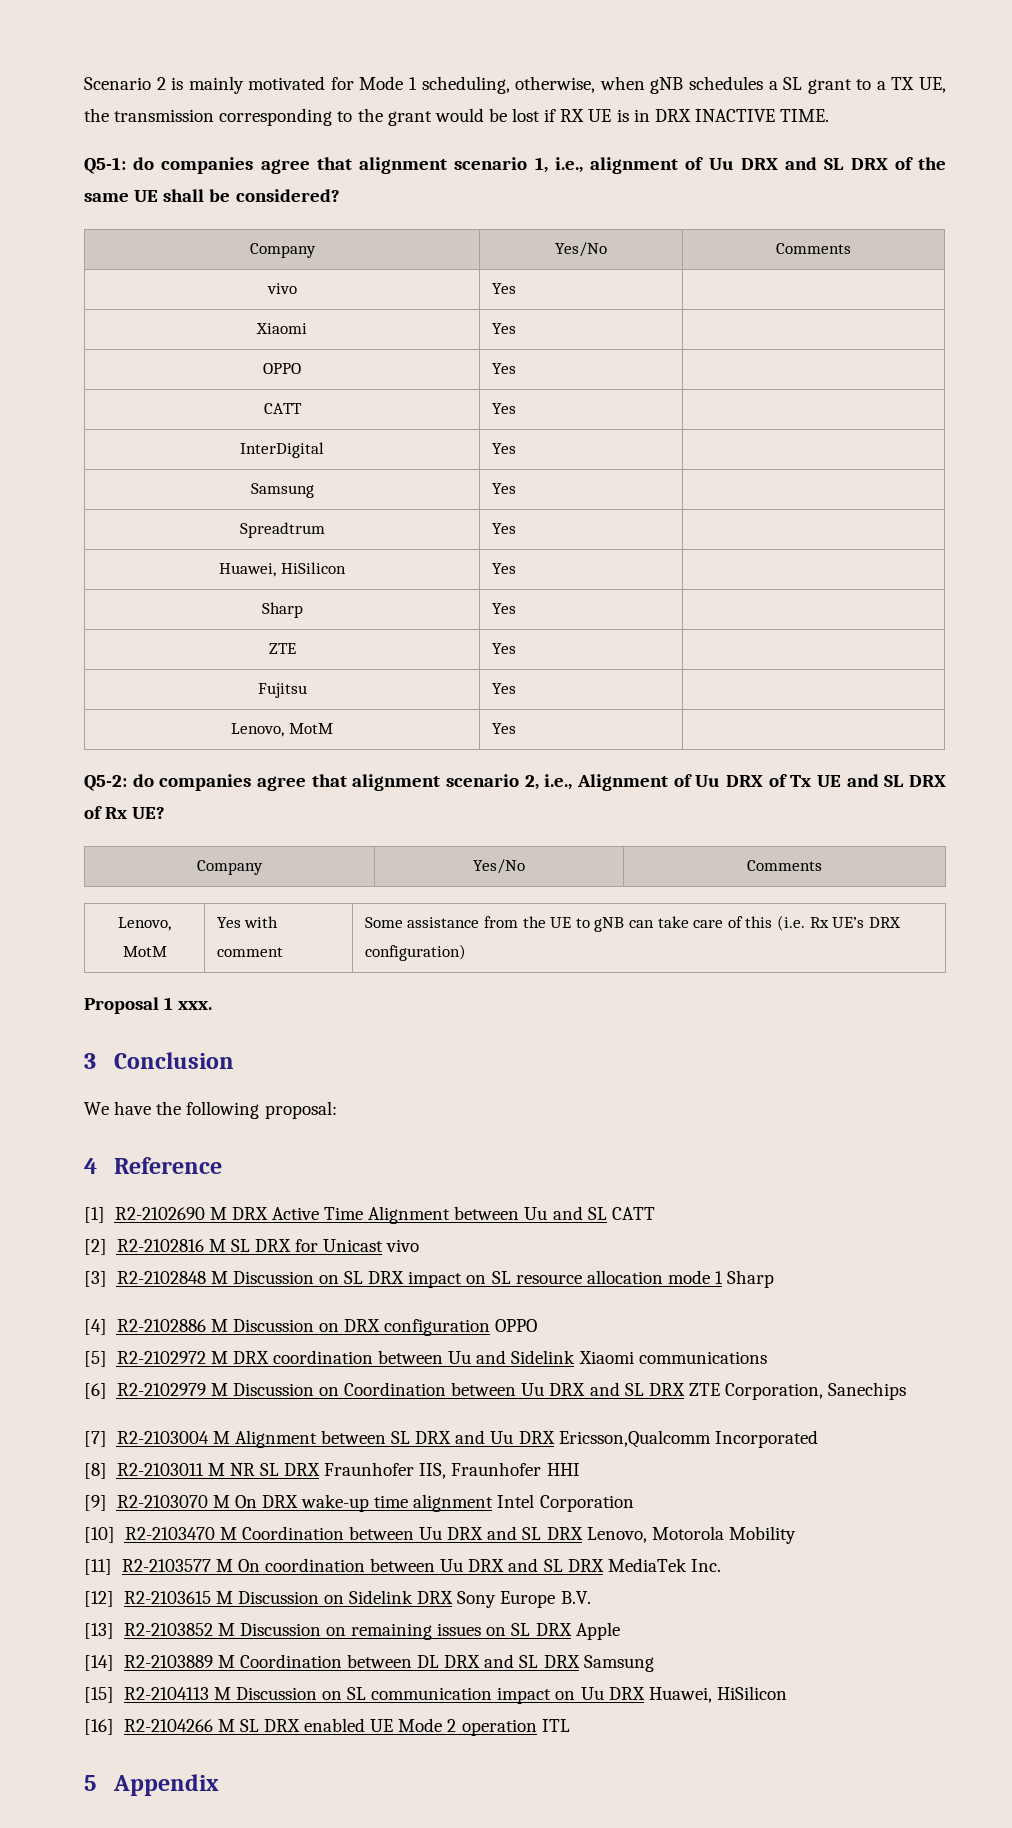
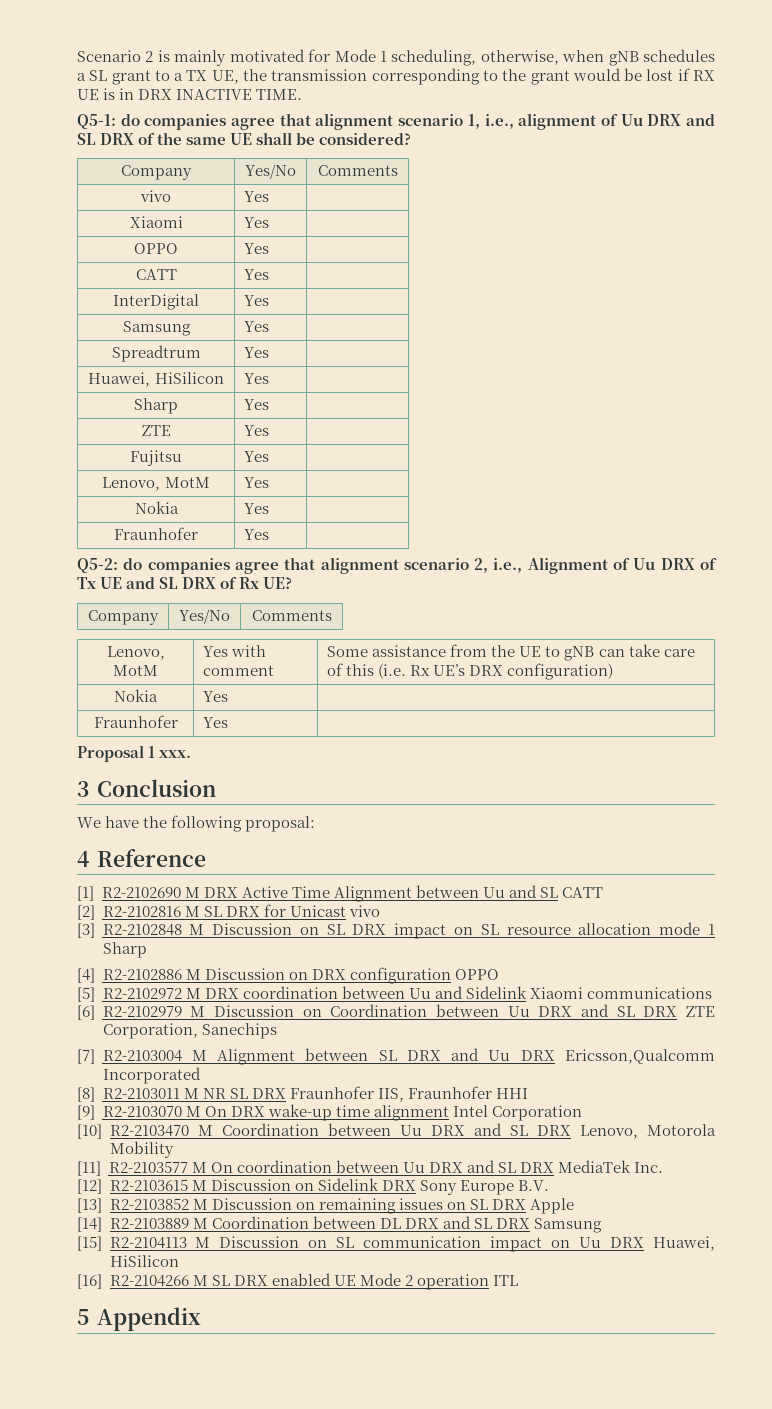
(516, 728) none -> [134,501,179,514] [244,503,270,514] [114,527,198,540] [244,529,270,540] // Nokia | Yes | // Fraunhofer | Yes |
(466, 952) none -> [114,689,158,702] [203,691,229,702] [93,715,178,728] [203,717,229,728] // Nokia | Yes | // Fraunhofer | Yes |

